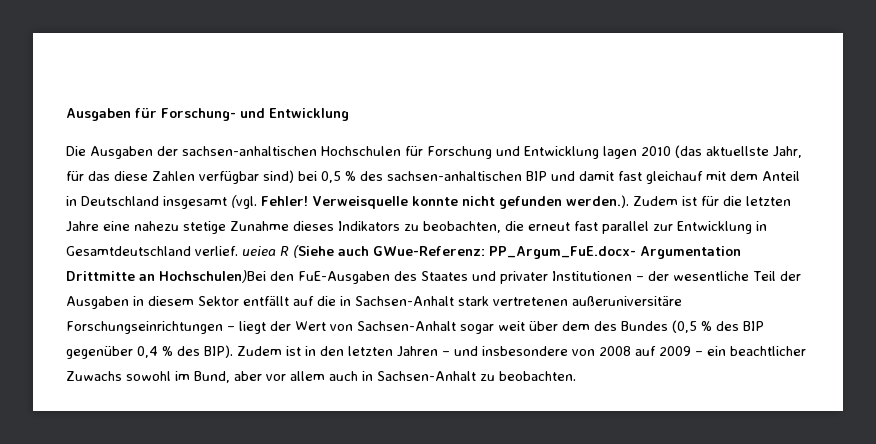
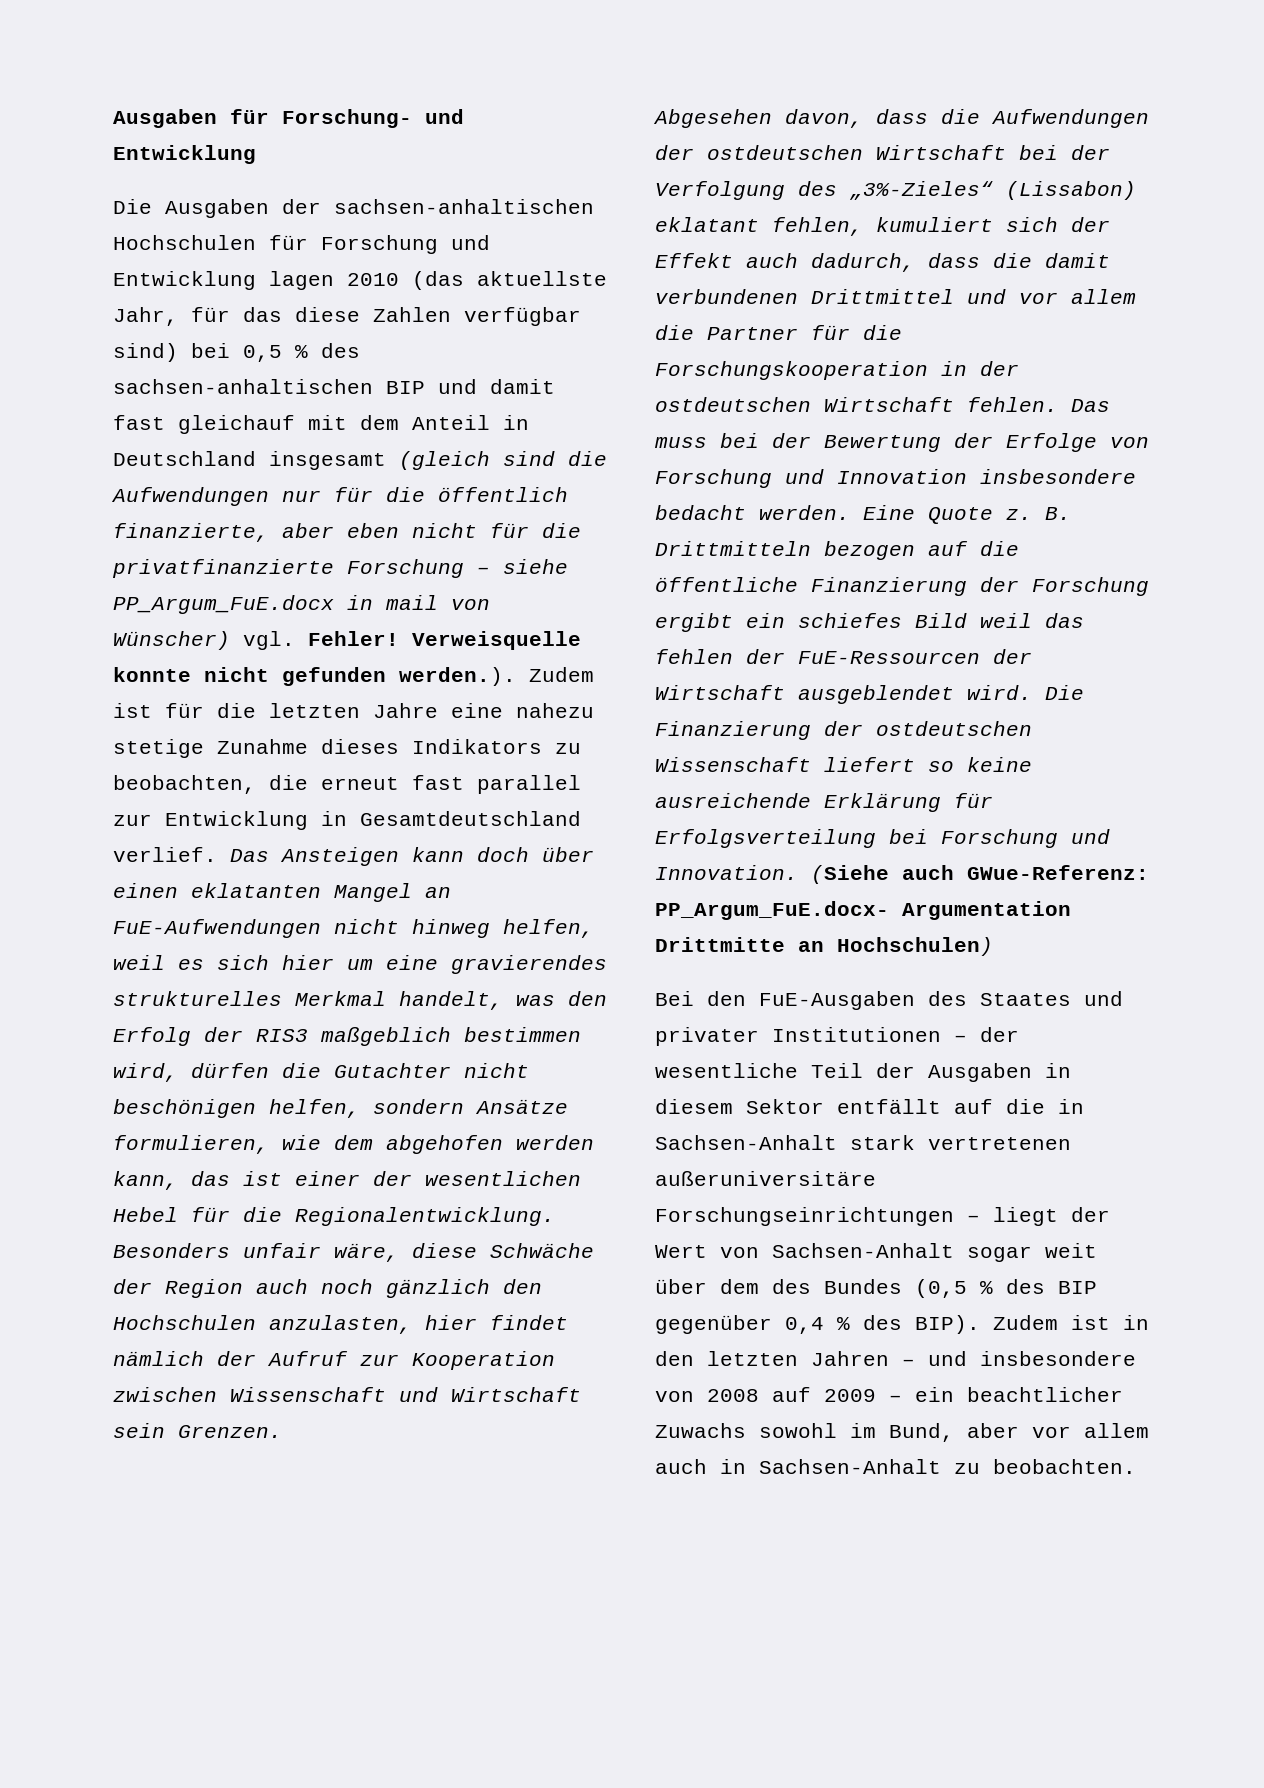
[231,195,257,209] (vgl. -> [399,451,607,470] [111,487,568,506] [113,523,581,542] [112,559,568,578] [113,595,490,614] [113,631,295,650] (gleich sind die Aufwendungen nur für die öffentlich finanzierte, aber eben nicht für die privatfinanzierte Forschung – siehe PP_Argum_FuE.docx in mail von Wünscher) vgl.
[242,246,289,256] ueiea R -> [230,847,594,866] [113,883,451,902] [113,919,594,938] [113,955,607,974] [113,991,607,1010] [113,1027,581,1046] [113,1063,529,1082] [113,1099,568,1118] [113,1135,594,1154] [113,1171,581,1190] [113,1207,555,1226] [113,1243,594,1262] [113,1279,542,1298] [113,1315,568,1334] [113,1351,555,1370] [113,1387,581,1402] [113,1423,282,1438] [653,109,1149,128] [655,145,1110,160] [655,181,1136,200] [655,217,1110,236] [655,253,1110,272] [655,289,1136,304] [655,325,902,340] [655,361,1019,380] [655,397,1110,412] [655,433,1149,452] [655,469,1136,488] [655,505,1071,524] [655,541,1019,560] [655,577,1149,596] [655,613,1084,632] [655,649,1032,664] [655,685,1084,704] [655,721,1032,740] [655,757,1032,772] [655,793,993,812] [655,829,1110,848] [655,865,798,880] Das Ansteigen kann doch über einen eklatanten Mangel an FuE-Aufwendungen nicht hinweg helfen, weil es sich hier um eine gravierendes strukturelles Merkmal handelt, was den Erfolg der RIS3 maßgeblich bestimmen wird, dürfen die Gutachter nicht beschönigen helfen, sondern Ansätze formulieren, wie dem abgehofen werden kann, das ist einer der wesentlichen Hebel für die Regionalentwicklung. Besonders unfair wäre, diese Schwäche der Region auch noch gänzlich den Hochschulen anzulasten, hier findet nämlich der Aufruf zur Kooperation zwischen Wissenschaft und Wirtschaft sein Grenzen. // Abgesehen davon, dass die Aufwendungen der ostdeutschen Wirtschaft bei der Verfolgung des „3%-Zieles“ (Lissabon) eklatant fehlen, kumuliert sich der Effekt auch dadurch, dass die damit verbundenen Drittmittel und vor allem die Partner für die Forschungskooperation in der ostdeutschen Wirtschaft fehlen. Das muss bei der Bewertung der Erfolge von Forschung und Innovation insbesondere bedacht werden. Eine Quote z. B. Drittmitteln bezogen auf die öffentliche Finanzierung der Forschung ergibt ein schiefes Bild weil das fehlen der FuE-Ressourcen der Wirtschaft ausgeblendet wird. Die Finanzierung der ostdeutschen Wissenschaft liefert so keine ausreichende Erklärung für Erfolgsverteilung bei Forschung und Innovation.
[159,270,266,283] Hochschulen)Bei -> [837,937,993,956] [655,991,694,1006] Hochschulen) // Bei

